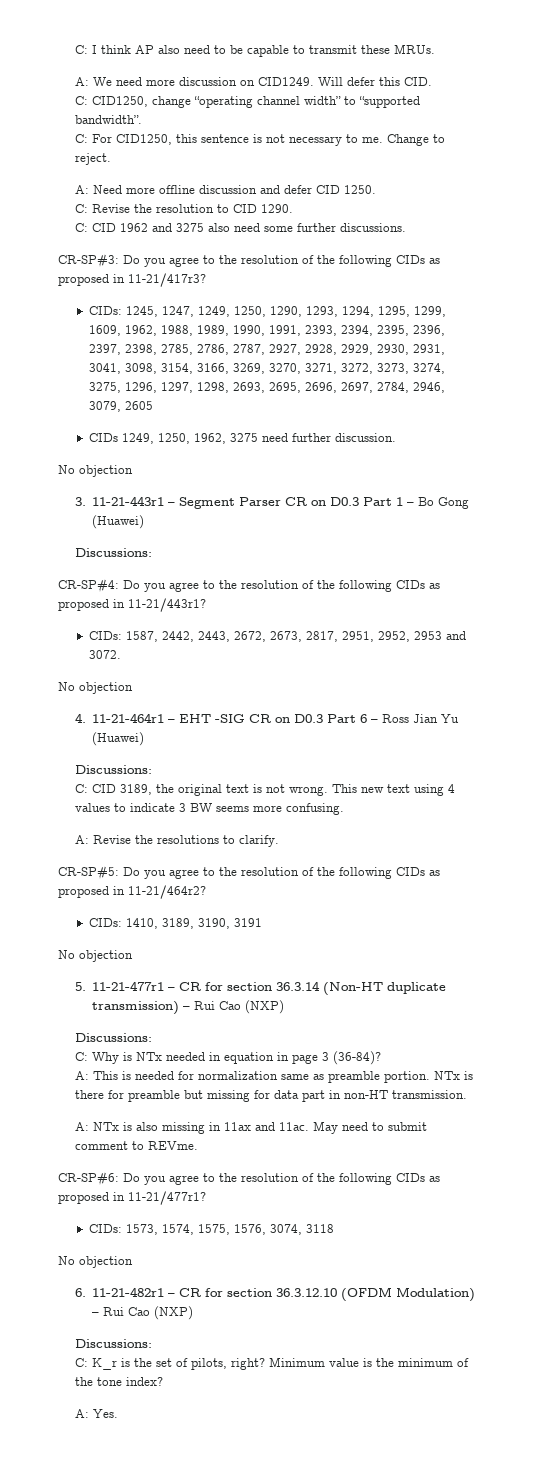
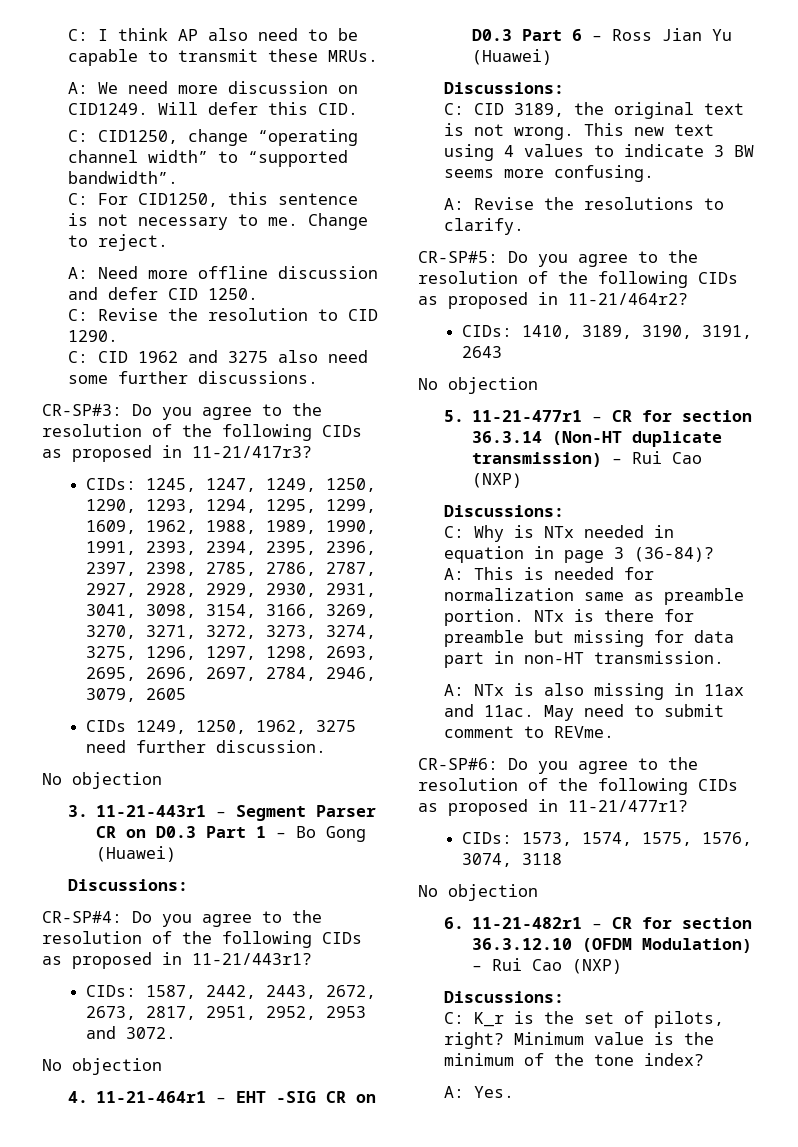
[233,918,262,927] 3191 -> [701,325,752,339] [461,346,502,358] 3191, 2643

